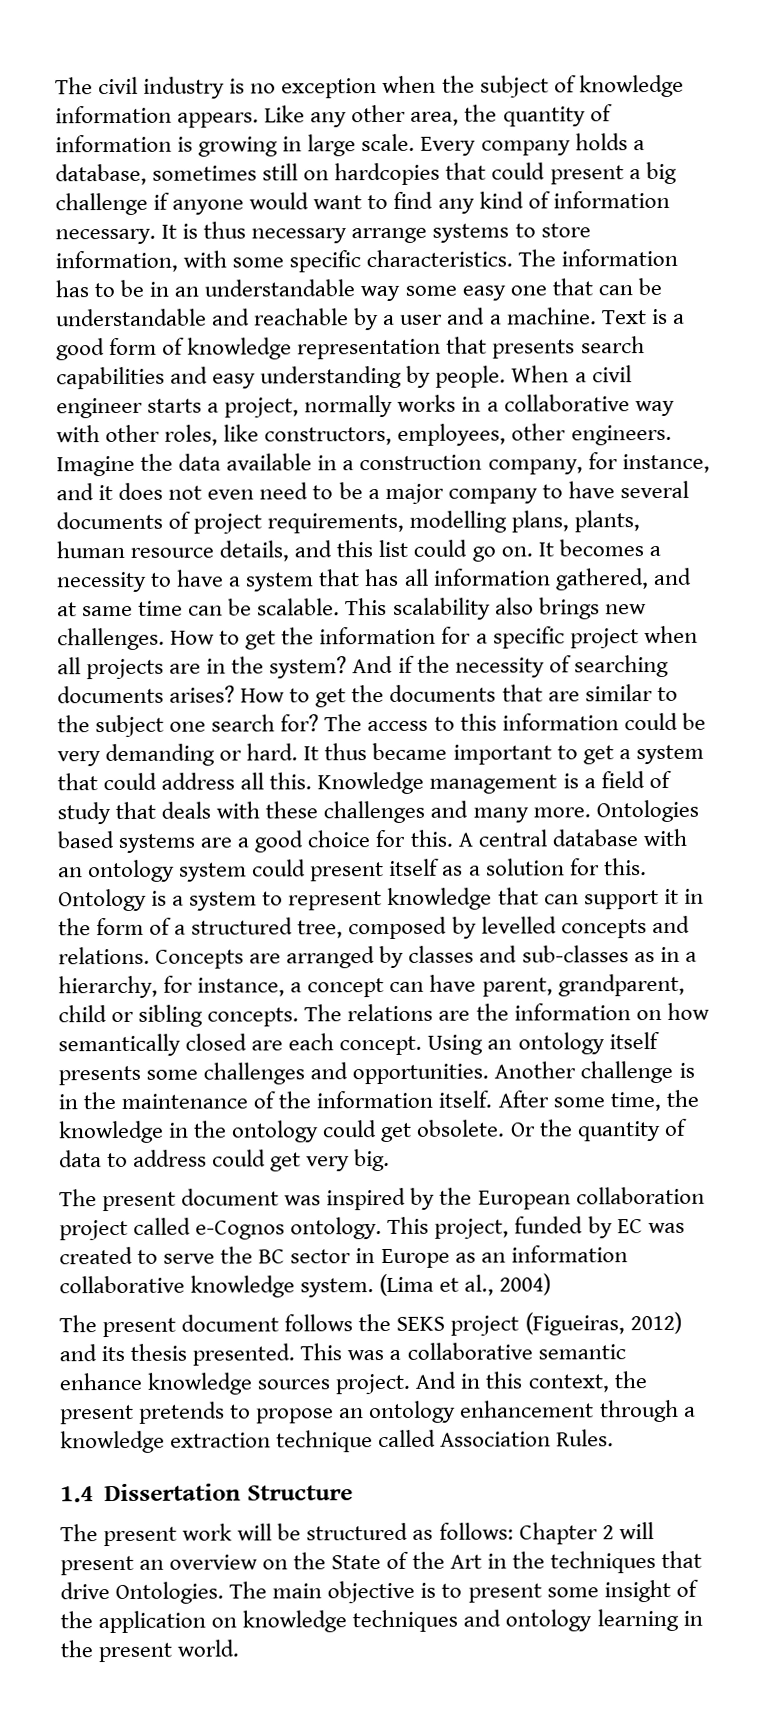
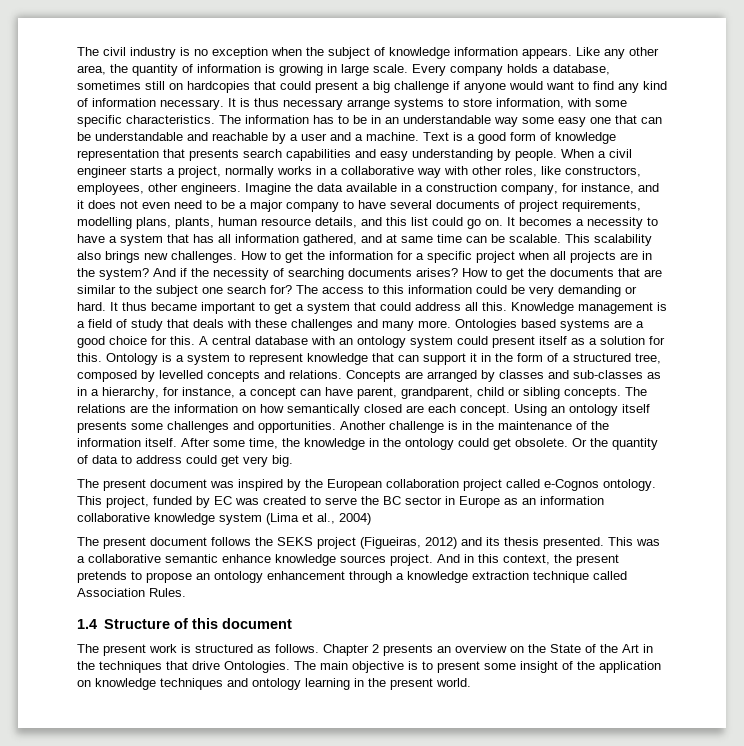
[300,1278,375,1298] system. -> [219,513,262,525] system
[104,1483,242,1502] Dissertation -> (97, 624) none
(353, 1493) none -> [173,618,292,629] of this document
[237,1523,302,1541] will be -> [181,644,191,653] is
[438,1522,514,1540] follows: -> [275,644,319,653] follows.
[618,1522,654,1540] [60,1555,134,1576] will present -> [383,644,433,656] presents

